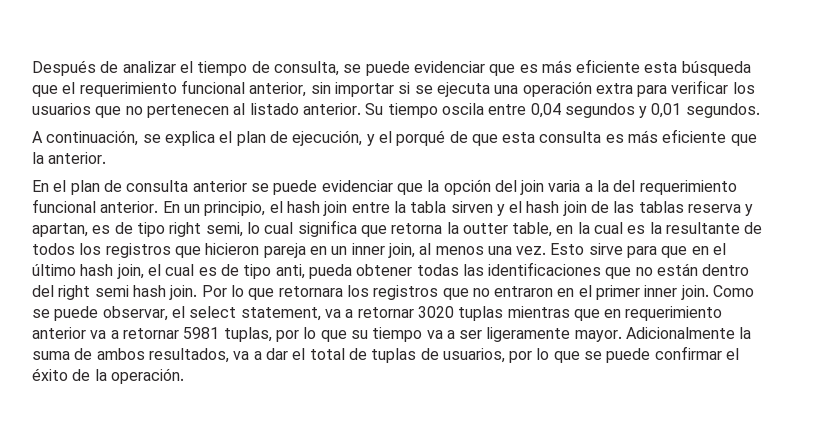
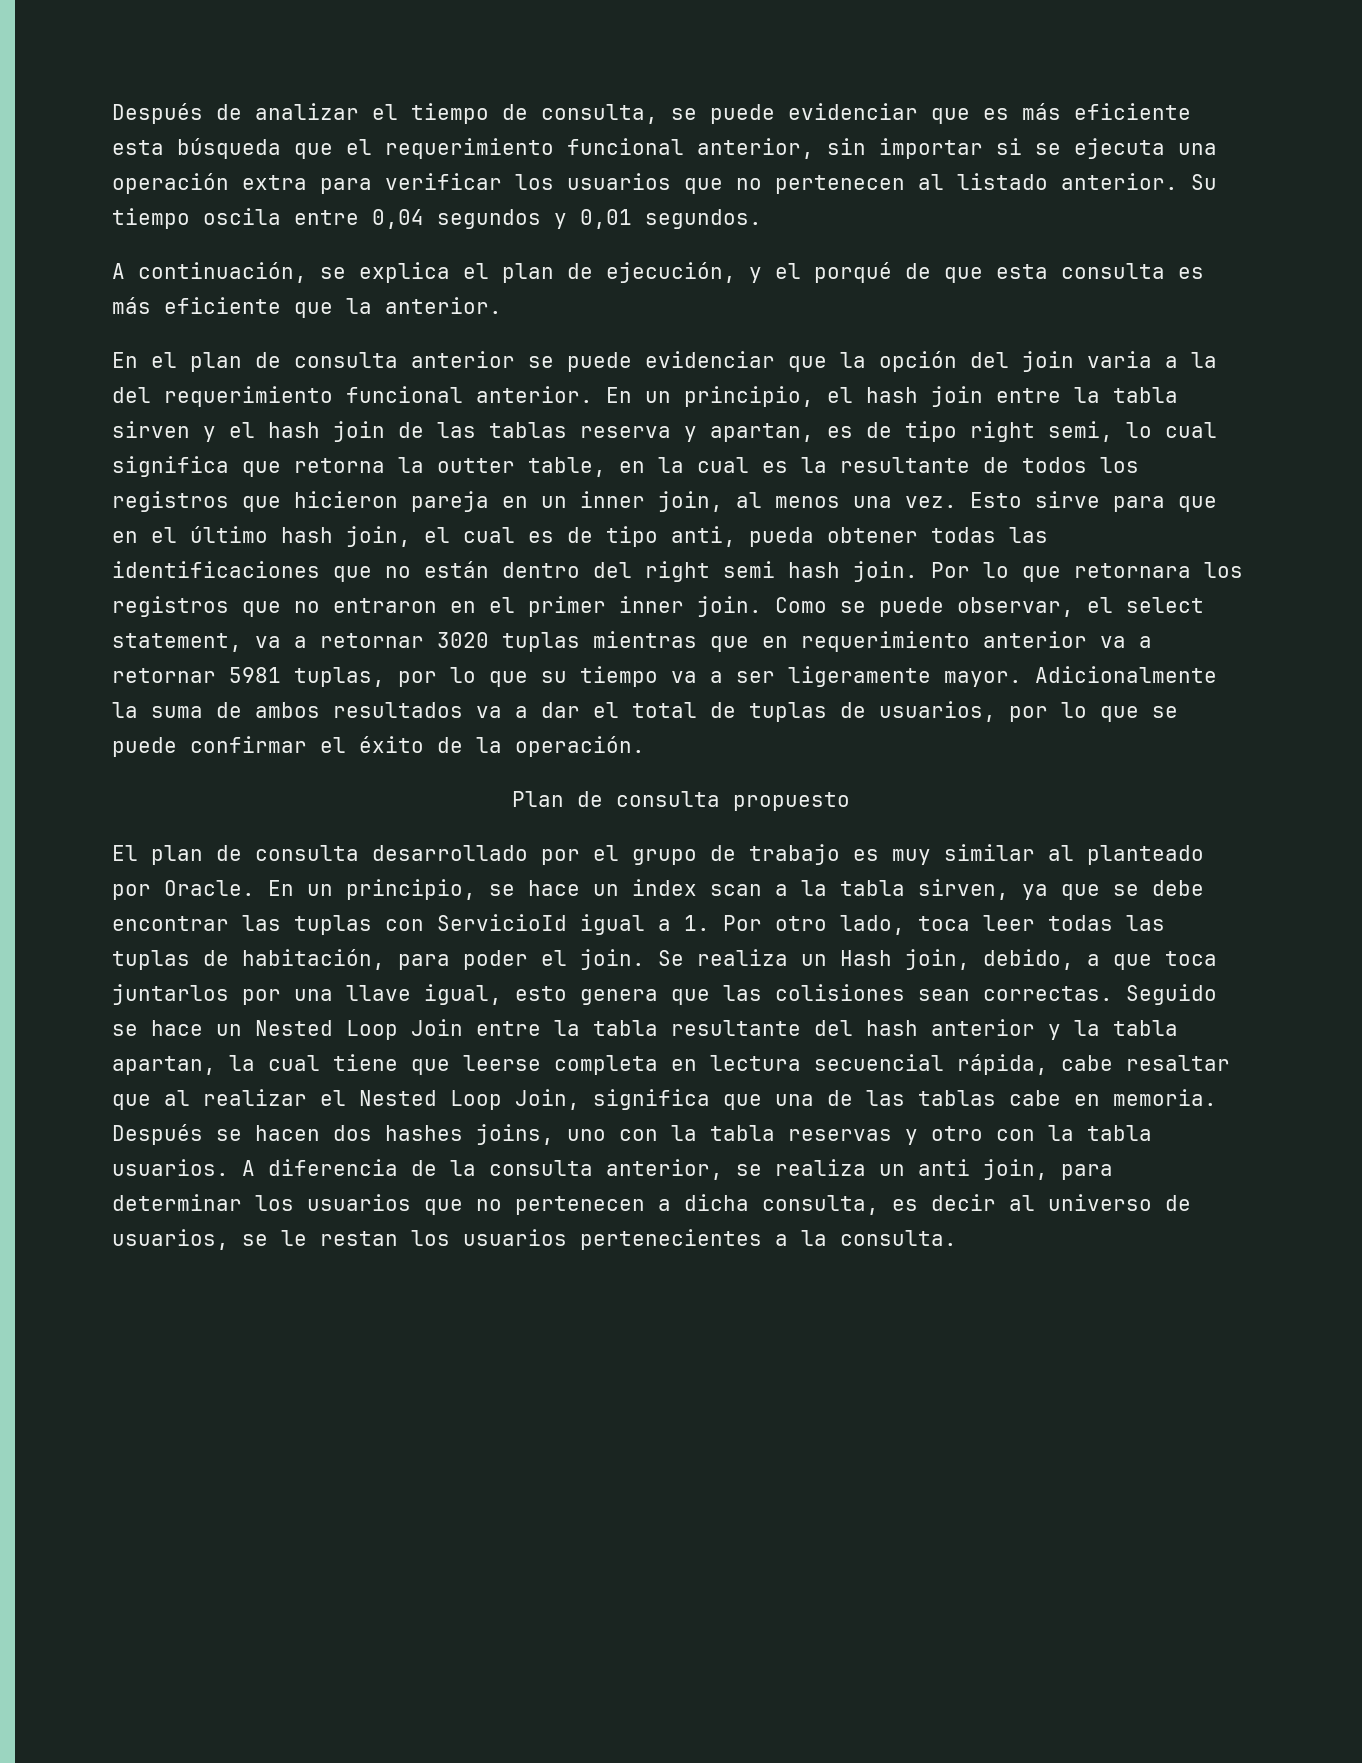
[148,348,229,363] resultados, -> [333,702,463,718] resultados
(184, 376) none -> [512,791,850,811] [112,844,1204,865] [112,879,1204,900] [112,914,1165,935] [112,949,1217,970] [112,984,1217,1005] [112,1019,1178,1040] [112,1054,1230,1075] [112,1089,1217,1110] [112,1124,1152,1145] [112,1159,1113,1180] [112,1194,1191,1215] [112,1229,957,1250] // Plan de consulta propuesto // El plan de consulta desarrollado por el grupo de trabajo es muy similar al planteado por Oracle. En un principio, se hace un index scan a la tabla sirven, ya que se debe encontrar las tuplas con ServicioId igual a 1. Por otro lado, toca leer todas las tuplas de habitación, para poder el join. Se realiza un Hash join, debido, a que toca juntarlos por una llave igual, esto genera que las colisiones sean correctas. Seguido se hace un Nested Loop Join entre la tabla resultante del hash anterior y la tabla apartan, la cual tiene que leerse completa en lectura secuencial rápida, cabe resaltar que al realizar el Nested Loop Join, significa que una de las tablas cabe en memoria. Después se hacen dos hashes joins, uno con la tabla reservas y otro con la tabla usuarios. A diferencia de la consulta anterior, se realiza un anti join, para determinar los usuarios que no pertenecen a dicha consulta, es decir al universo de usuarios, se le restan los usuarios pertenecientes a la consulta.

